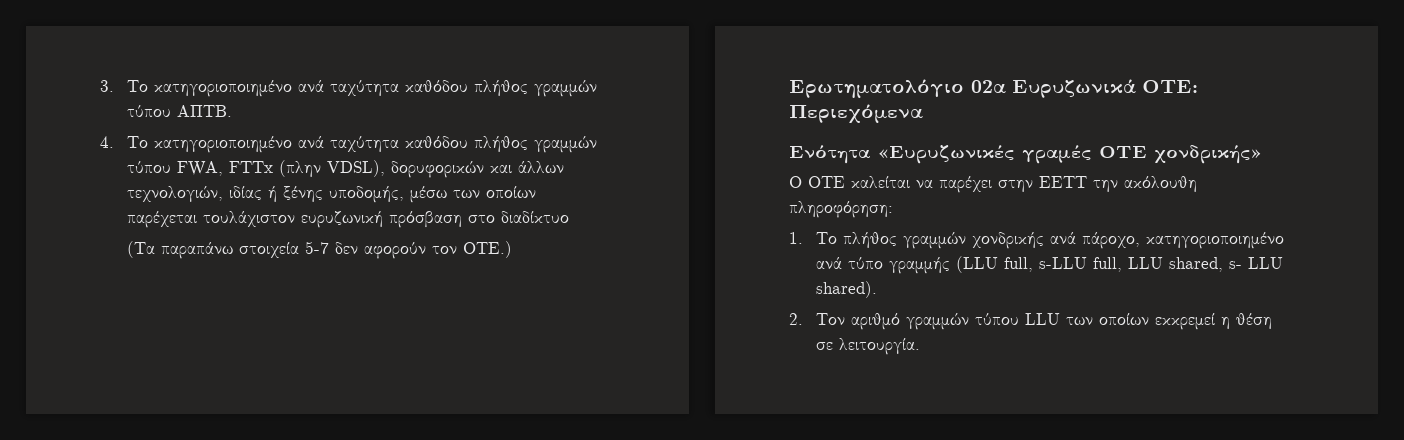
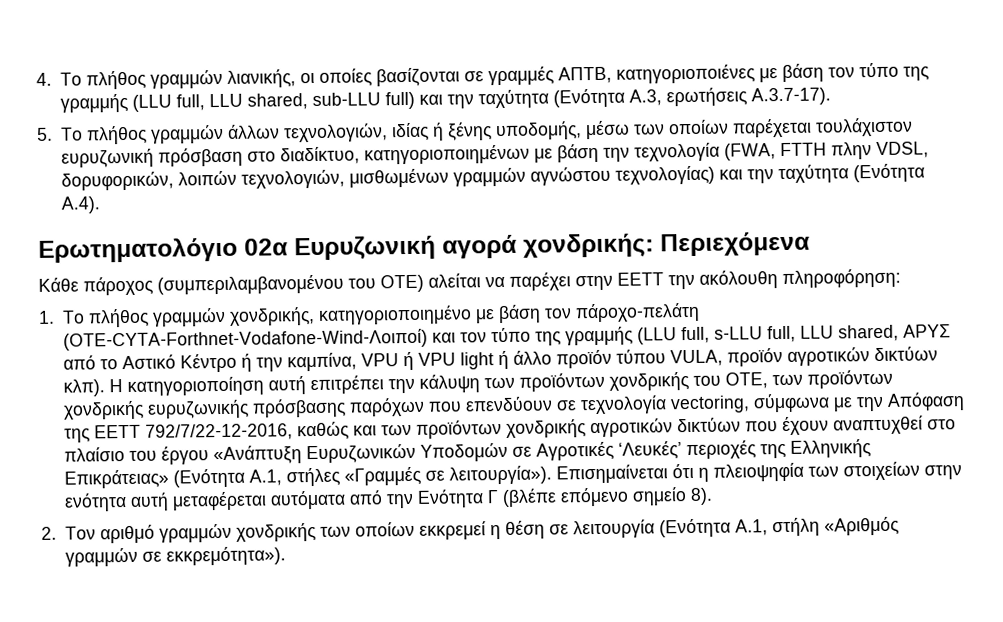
[100,80,598,97] [127,105,233,117] [100,136,598,153] [127,160,513,178] 3. Το κατηγοριοποιημένο ανά ταχύτητα καθόδου πλήθος γραμμών τύπου ΑΠΤΒ. // 4. Το κατηγοριοποιημένο ανά ταχύτητα καθόδου πλήθος γραμμών τύπου FWA, FTTx (πλην VDSL), δορυφορικών και -> [36,62,929,90] [59,87,831,113] [37,124,224,145] 4. Το πλήθος γραμμών λιανικής, οι οποίες βασίζονται σε γραμμές ΑΠΤΒ, κατηγοριοποιένες με βάση τον τύπο της γραμμής (LLU full, LLU shared, sub-LLU full) και την ταχύτητα (Ενότητα Α.3, ερωτήσεις Α.3.7-17). // 5. Το πλήθος γραμμών
[501,211,570,223] [127,241,513,259] [789,79,1198,99] [789,104,923,124] [789,145,1263,164] [789,176,910,188] διαδίκτυο // (Τα παραπάνω στοιχεία 5-7 δεν αφορούν τον ΟΤΕ.) // Ερωτηματολόγιο 02α Ευρυζωνικά ΟΤΕ: Περιεχόμενα // Ενότητα «Ευρυζωνικές γραμές ΟΤΕ χονδρικής» // Ο ΟΤΕ καλείται -> [279,141,929,165] [60,163,925,191] [60,196,100,214] [38,231,810,263] [38,273,481,296] διαδίκτυο, κατηγοριοποιημένων με βάση την τεχνολογία (FWA, FTTH πλην VDSL, δορυφορικών, λοιπών τεχνολογιών, μισθωμένων γραμμών αγνώστου τεχνολογίας) και την ταχύτητα (Ενότητα Α.4). // Ερωτηματολόγιο 02α Ευρυζωνική αγορά χονδρικής: Περιεχόμενα // Κάθε πάροχος (συμπεριλαμβανομένου του ΟΤΕ) αλείται
[972,232,1285,249] [816,257,884,269] χονδρικής ανά πάροχο, κατηγοριοποιημένο ανά τύπο -> [228,302,700,326] [62,327,561,351] χονδρικής, κατηγοριοποιημένο με βάση τον πάροχο-πελάτη (ΟΤΕ-CYTA-Forthnet-Vodafone-Wind-Λοιποί) και τον τύπο της
[1229,257,1284,269] [816,281,878,298] s- LLU shared). -> [902,324,951,338] [62,346,938,373] [62,369,893,397] [62,392,965,420] [63,415,956,443] [63,439,871,465] [63,461,962,489] [63,487,713,512] ΑΡΥΣ από το Αστικό Κέντρο ή την καμπίνα, VPU ή VPU light ή άλλο προϊόν τύπου VULA, προϊόν αγροτικών δικτύων κλπ). Η κατηγοριοποίηση αυτή επιτρέπει την κάλυψη των προϊόντων χονδρικής του ΟΤΕ, των προϊόντων χονδρικής ευρυζωνικής πρόσβασης παρόχων που επενδύουν σε τεχνολογία vectoring, σύμφωνα με την Απόφαση της ΕΕΤΤ 792/7/22-12-2016, καθώς και των προϊόντων χονδρικής αγροτικών δικτύων που έχουν αναπτυχθεί στο πλαίσιο του έργου «Ανάπτυξη Ευρυζωνικών Υποδομών σε Αγροτικές ‘Λευκές’ περιοχές της Ελληνικής Επικράτειας» (Ενότητα Α.1, στήλες «Γραμμές σε λειτουργία»). Επισημαίνεται ότι η πλειοψηφία των στοιχείων στην ενότητα αυτή μεταφέρεται αυτόματα από την Ενότητα Γ (βλέπε επόμενο σημείο 8).
[975,313,1061,325] τύπου LLU -> [235,522,316,542] χονδρικής
[839,338,921,355] λειτουργία. -> [572,516,899,539] [64,546,286,567] λειτουργία (Ενότητα Α.1, στήλη «Αριθμός γραμμών σε εκκρεμότητα»).

